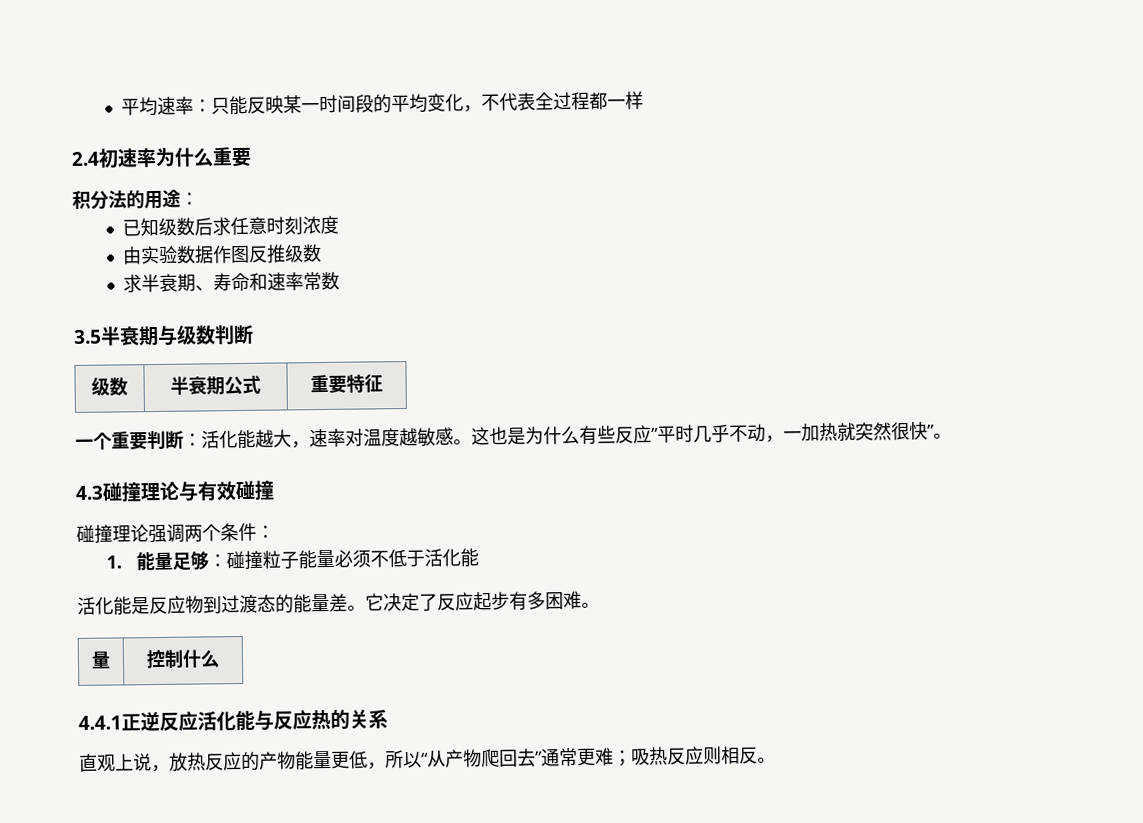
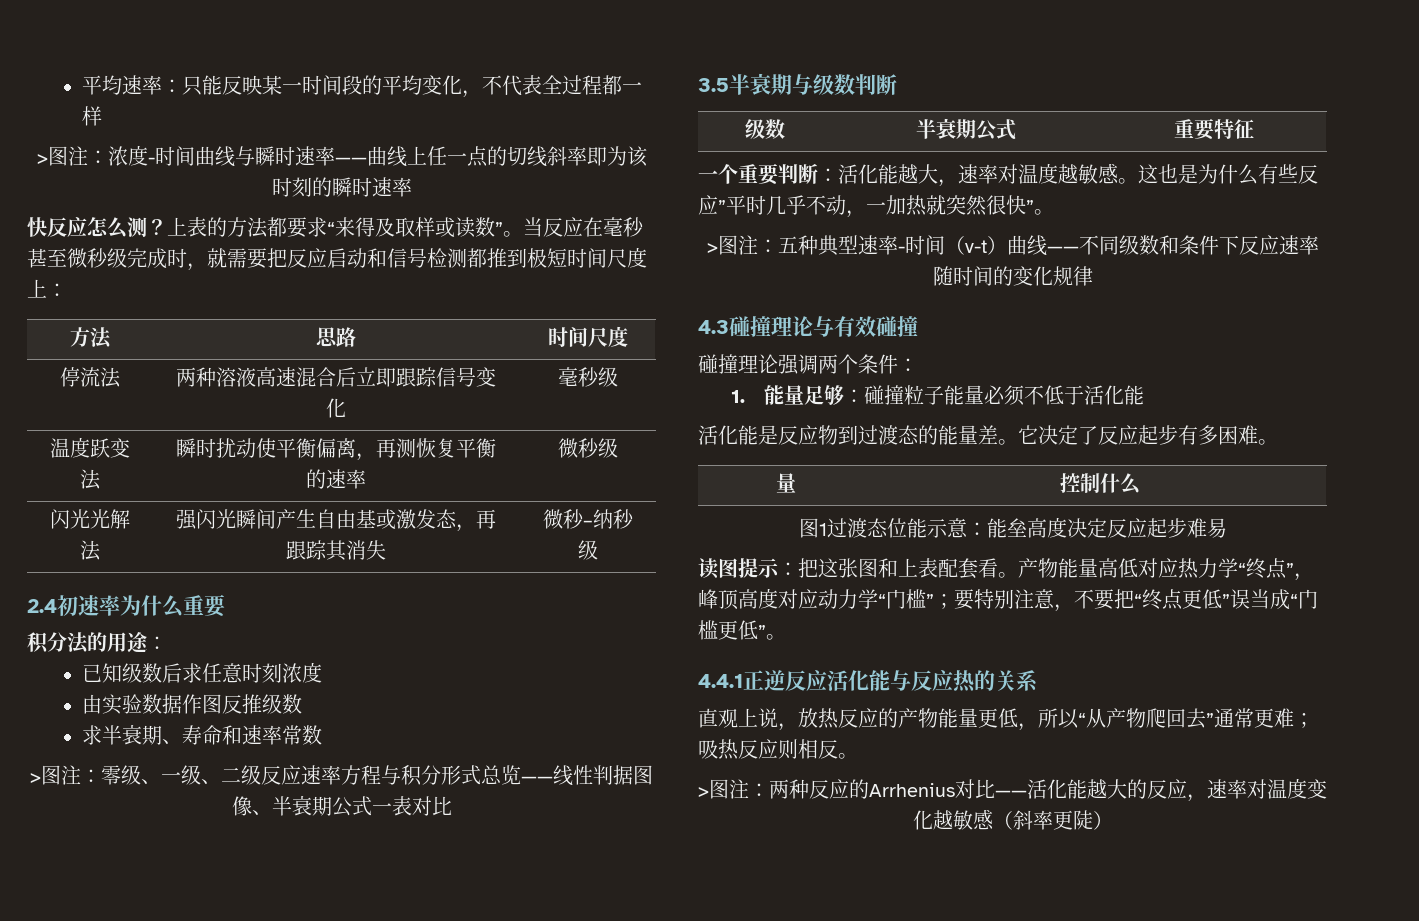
(644, 100) none -> [36,145,648,167] [271,177,412,197] [27,217,644,239] [27,247,647,271] [27,279,67,298] [70,327,112,349] [316,327,356,347] [547,326,628,347] [60,367,121,388] [176,367,496,387] [326,398,346,418] [557,367,618,387] [50,437,130,458] [80,469,101,490] [176,438,496,461] [306,469,366,489] [557,438,618,458] [50,509,130,529] [80,540,101,561] [176,509,496,532] [286,540,386,561] [542,509,634,529] [577,540,598,560] // >图注：浓度-时间曲线与瞬时速率——曲线上任一点的切线斜率即为该时刻的瞬时速率 // 快反应怎么测？上表的方法都要求“来得及取样或读数”。当反应在毫秒甚至微秒级完成时，就需要把反应启动和信号检测都推到极短时间尺度上： // 方法 | 思路 | 时间尺度 // 停流法 | 两种溶液高速混合后立即跟踪信号变化 | 毫秒级 // 温度跃变法 | 瞬时扰动使平衡偏离，再测恢复平衡的速率 | 微秒级 // 闪光光解法 | 强闪光瞬间产生自由基或激发态，再跟踪其消失 | 微秒–纳秒级
(340, 281) none -> [30,765,653,786] [231,796,452,817] // >图注：零级、一级、二级反应速率方程与积分形式总览——线性判据图像、半衰期公式一表对比
(952, 436) none -> [706,235,1319,256] [932,266,1093,286] // >图注：五种典型速率-时间（v-t）曲线——不同级数和条件下反应速率随时间的变化规律
(220, 659) none -> [798,517,1227,538] [698,558,1314,581] [698,588,1318,612] [698,620,786,640] // 图1过渡态位能示意：能垒高度决定反应起步难易 // 读图提示：把这张图和上表配套看。产物能量高低对应热力学“终点”，峰顶高度对应动力学“门槛”；要特别注意，不要把“终点更低”误当成“门槛更低”。
(776, 760) none -> [698,778,1327,802] [912,809,1113,830] // >图注：两种反应的Arrhenius对比——活化能越大的反应，速率对温度变化越敏感（斜率更陡）

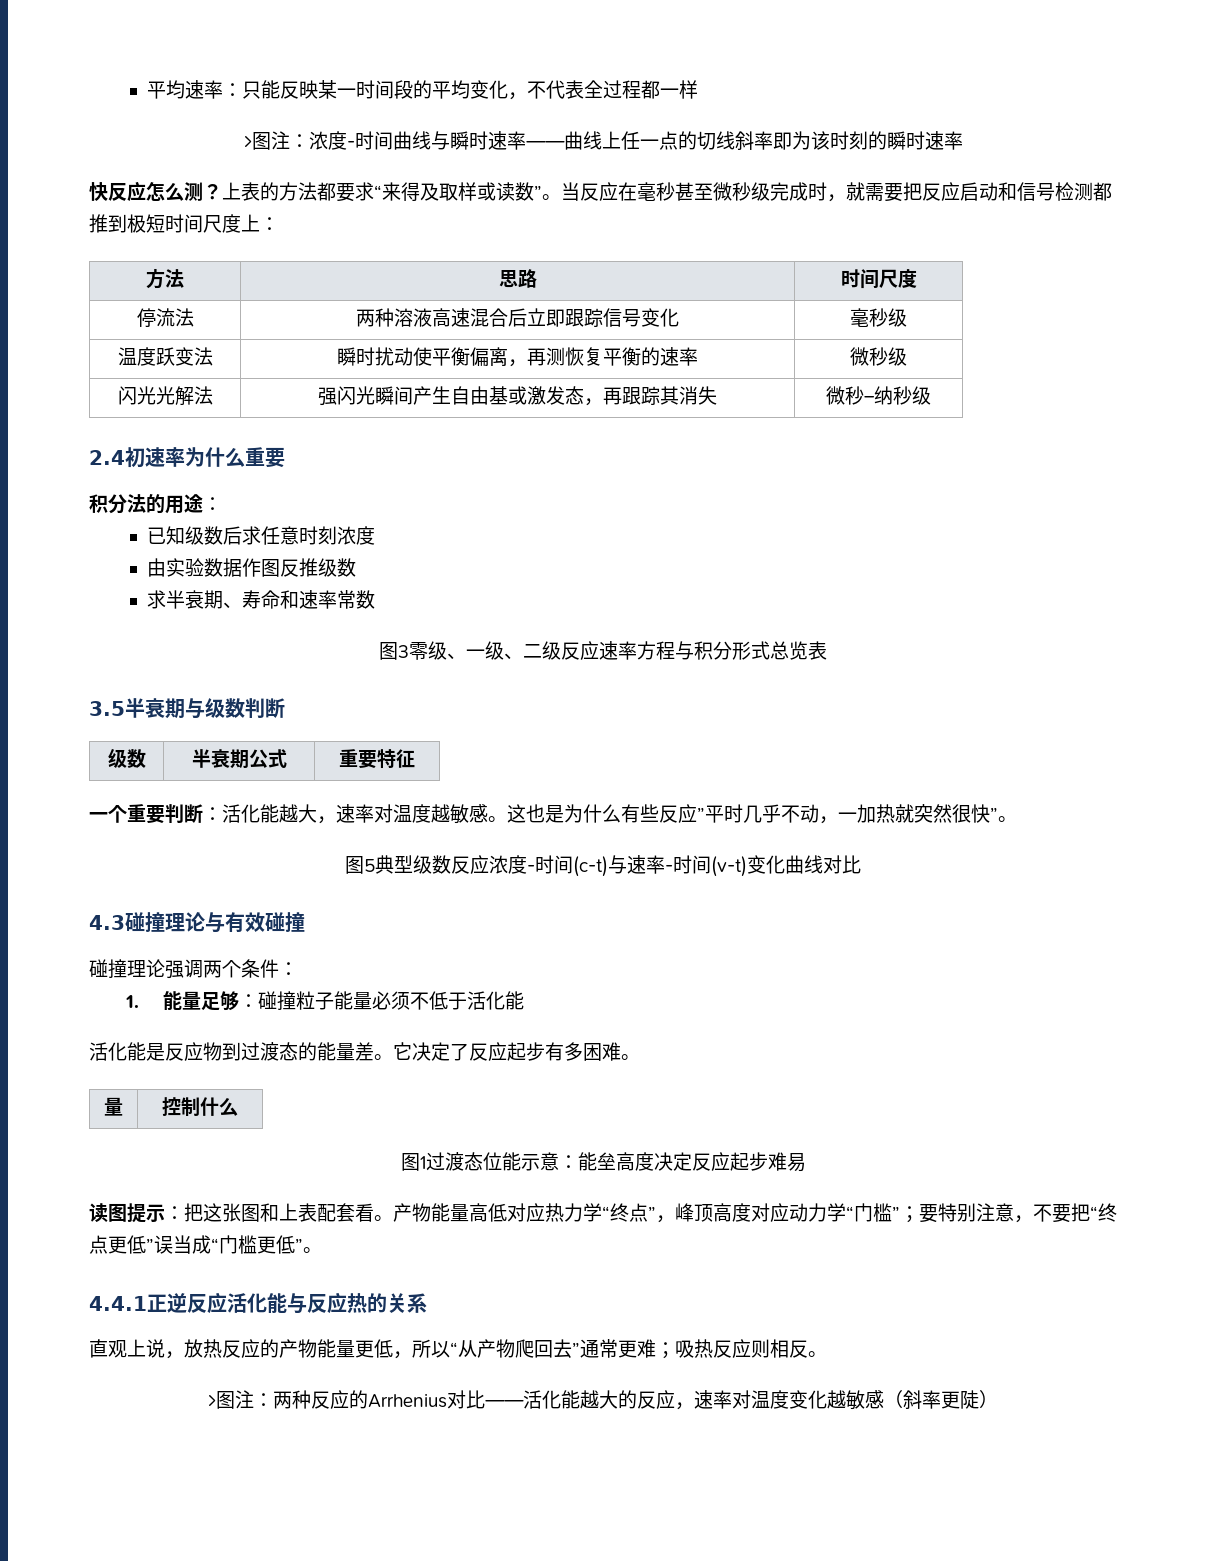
[30,765,101,785] >图注： -> [379,642,409,660] 图3
[521,765,653,786] [231,796,452,817] ——线性判据图像、半衰期公式一表对比 -> [808,641,827,660] 表
[706,235,1319,256] [932,266,1093,286] >图注：五种典型速率-时间（v-t）曲线——不同级数和条件下反应速率随时间的变化规律 -> [345,855,861,877] 图5典型级数反应浓度-时间(c-t)与速率-时间(v-t)变化曲线对比

